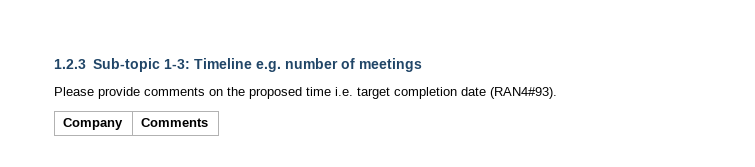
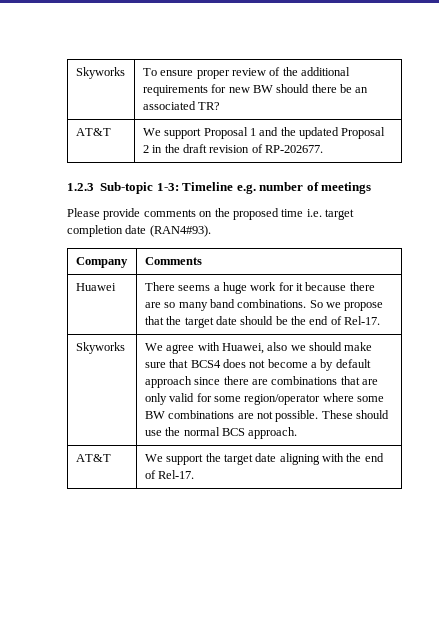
(54, 64) none -> [75,67,125,79] [142,67,351,79] [142,84,369,96] [142,101,221,110] [75,128,111,136] [142,127,386,139] [142,144,324,153] Skyworks | To ensure proper review of the additional requirements for new BW should there be an associated TR? // AT&T | We support Proposal 1 and the updated Proposal 2 in the draft revision of RP-202677. //
(209, 122) none -> [75,283,116,291] [144,282,375,294] [144,299,384,311] [144,316,381,328] [75,342,125,354] [144,342,373,354] [144,359,371,371] [144,376,379,388] [144,393,385,405] [144,410,390,422] [144,427,298,439] [75,454,111,462] [144,453,384,465] [144,470,195,479] // Huawei | There seems a huge work for it because there are so many band combinations. So we propose that the target date should be the end of Rel-17. // Skyworks | We agree with Huawei, also we should make sure that BCS4 does not become a by default approach since there are combinations that are only valid for some region/operator where some BW combinations are not possible. These should use the normal BCS approach. // AT&T | We support the target date aligning with the end of Rel-17.

